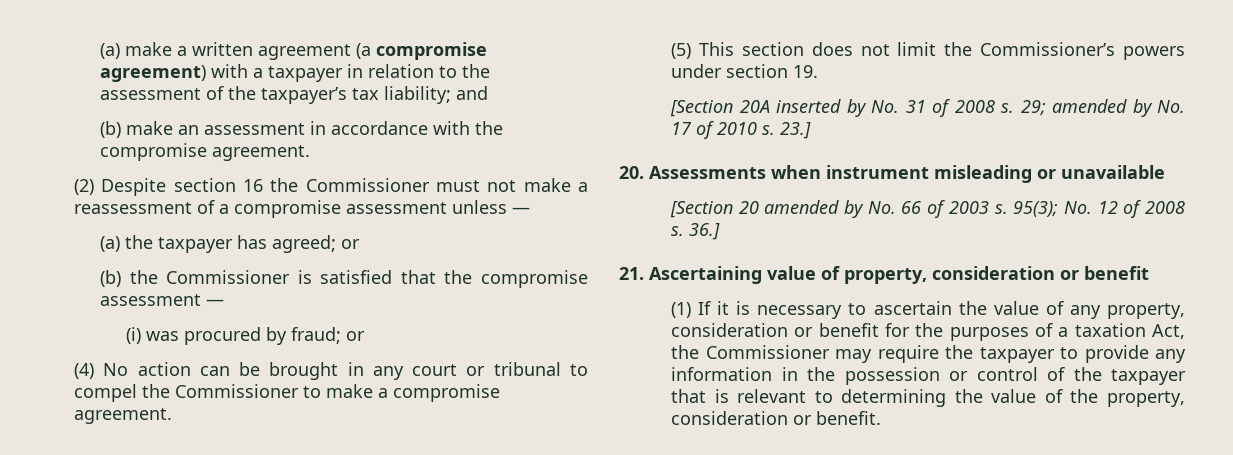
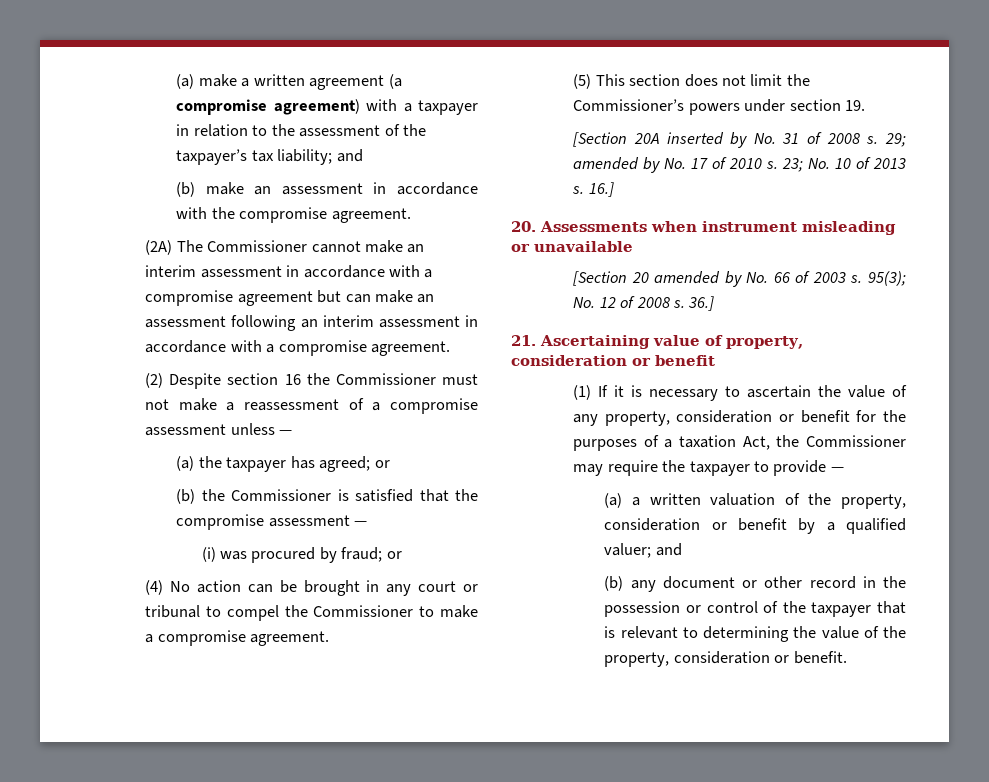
(311, 153) none -> [145,240,425,255] [145,265,433,278] [145,290,435,306] [145,315,479,331] [145,340,451,356] // (2A) The Commissioner cannot make an interim assessment in accordance with a compromise agreement but can make an assessment following an interim assessment in accordance with a compromise agreement.
[780,122,812,139] 23.] -> [782,157,906,172] [572,182,614,197] 23; No. 10 of 2013 s. 16.]
[1155,349,1186,363] [671,367,773,381] any information -> [830,467,844,472] [604,493,906,509] [604,518,906,534] [604,543,682,558] [604,576,856,592] — // (a) a written valuation of the property, consideration or benefit by a qualified valuer; and // (b) any document or other record

